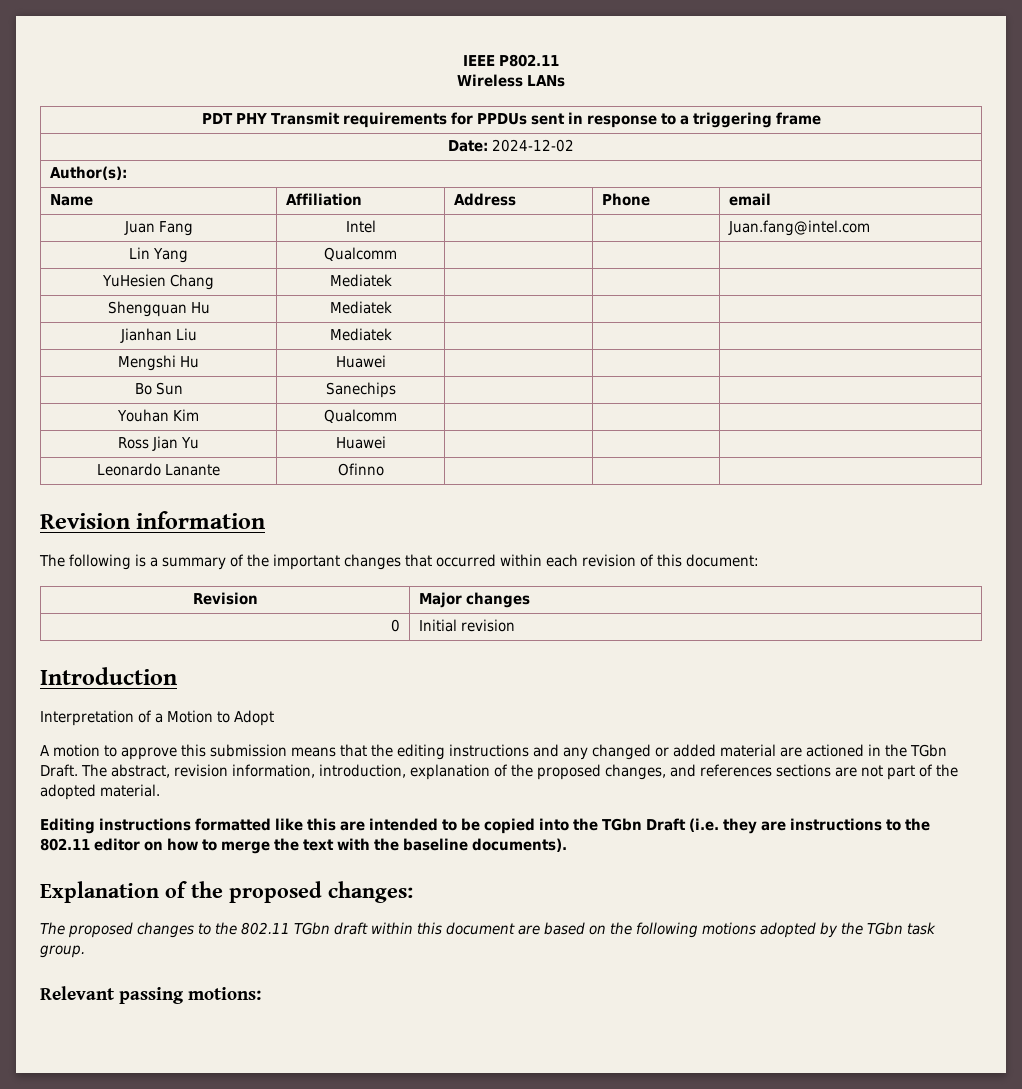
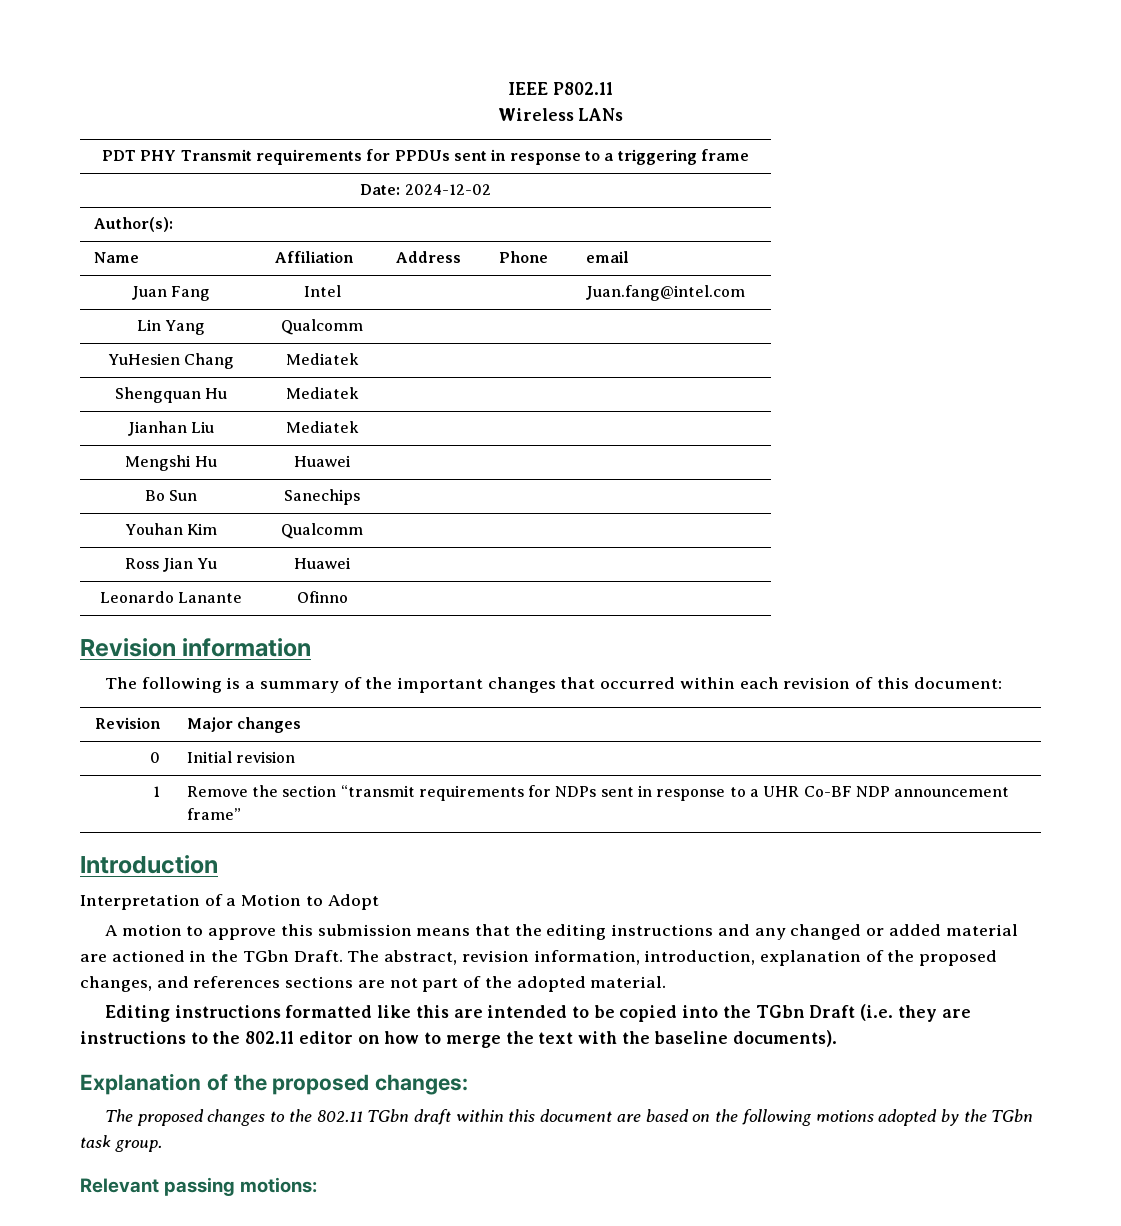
(516, 625) none -> [153,786,161,797] [186,785,1010,801] [186,808,241,820] // 1 | Remove the section “transmit requirements for NDPs sent in response to a UHR Co-BF NDP announcement frame”

